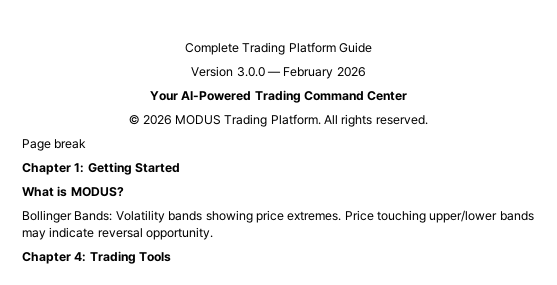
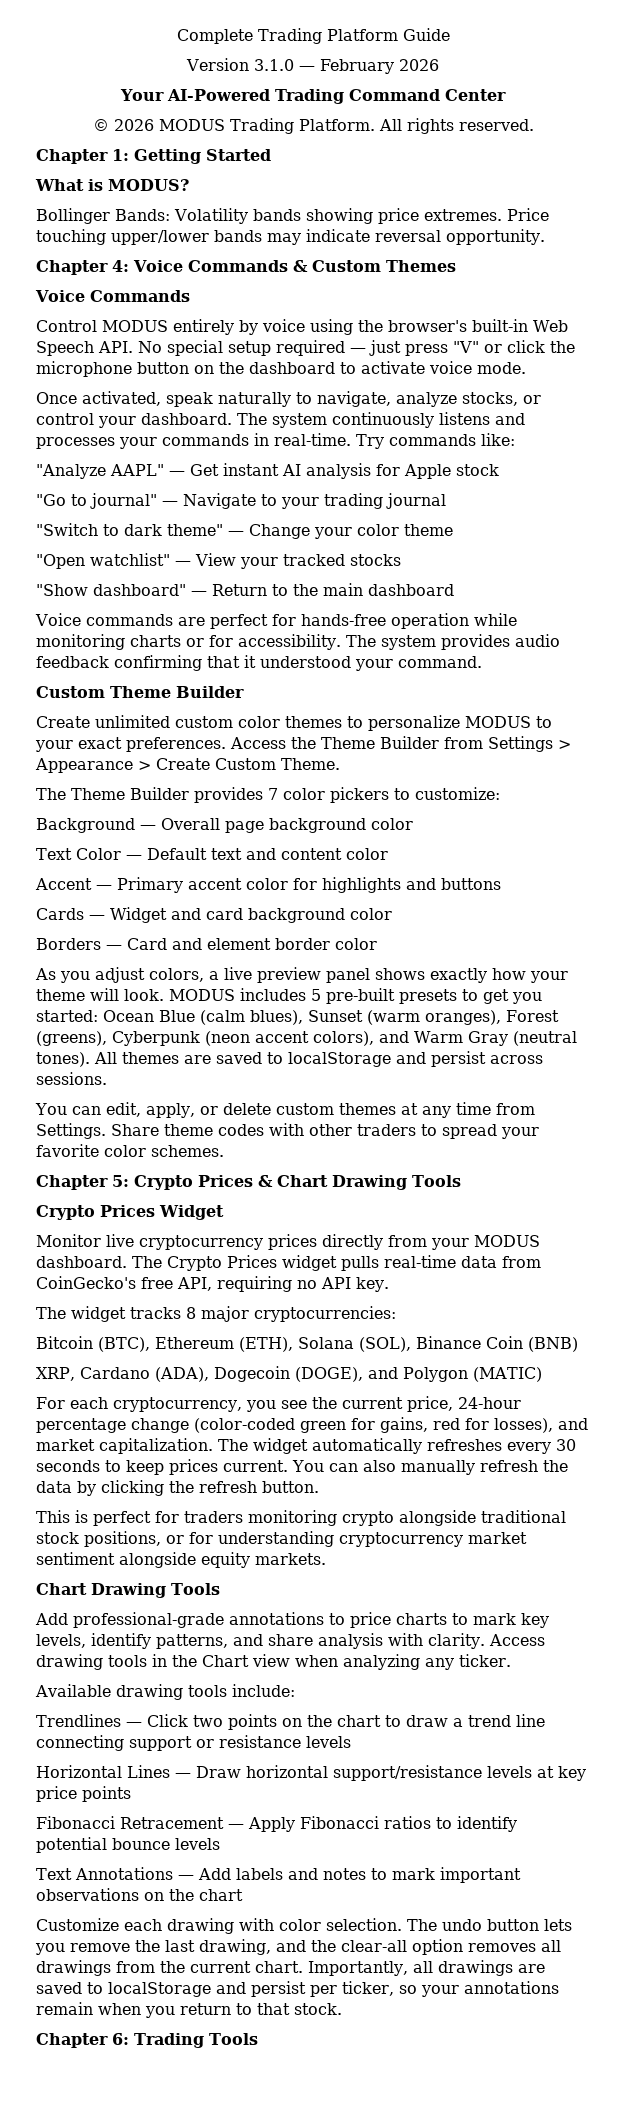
[236,67,265,77] 3.0.0 -> [253,59,294,71] 3.1.0
[22,139,87,151] // Page break -> (534, 125) none
(87, 257) none -> [133,260,456,272] [35,290,190,302] [36,319,568,335] [36,340,575,356] [36,361,526,377] [36,391,541,407] [36,412,525,428] [36,433,515,449] [36,463,499,479] [36,493,446,509] [36,523,453,539] [36,553,401,569] [36,583,454,596] [35,613,517,629] [36,634,560,650] [36,655,482,671] [36,686,244,698] [36,715,552,731] [35,736,571,752] [35,758,340,773] [36,787,500,803] [36,818,413,833] [36,848,388,860] [35,877,501,893] [36,907,392,923] [36,938,377,950] [35,967,568,983] [36,988,542,1004] [36,1010,559,1025] [36,1031,577,1046] [36,1051,543,1067] [36,1072,107,1085] [35,1102,535,1118] [36,1123,539,1139] [36,1144,224,1157] [36,1175,461,1190] [36,1205,224,1220] [36,1234,540,1250] [36,1255,541,1271] [36,1276,389,1292] [36,1306,396,1322] [36,1336,578,1352] [36,1366,542,1382] [36,1396,521,1412] [36,1417,588,1433] [36,1438,576,1454] [36,1459,568,1475] [36,1480,319,1496] [36,1510,566,1526] [36,1531,527,1547] [36,1552,326,1568] [36,1583,220,1598] [35,1612,549,1628] [36,1633,545,1649] [36,1654,511,1670] [35,1684,295,1700] [36,1714,545,1730] [36,1735,351,1751] [36,1765,586,1781] [36,1786,131,1802] [36,1816,517,1832] [36,1837,220,1853] [36,1867,521,1883] [36,1888,243,1901] [36,1918,572,1934] [35,1939,561,1955] [36,1960,545,1976] [36,1981,559,1997] [36,2002,342,2018] [36,2033,129,2048] Voice Commands & Custom Themes // Voice Commands // Control MODUS entirely by voice using the browser's built-in Web Speech API. No special setup required — just press "V" or click the microphone button on the dashboard to activate voice mode. // Once activated, speak naturally to navigate, analyze stocks, or control your dashboard. The system continuously listens and processes your commands in real-time. Try commands like: // "Analyze AAPL" — Get instant AI analysis for Apple stock // "Go to journal" — Navigate to your trading journal // "Switch to dark theme" — Change your color theme // "Open watchlist" — View your tracked stocks // "Show dashboard" — Return to the main dashboard // Voice commands are perfect for hands-free operation while monitoring charts or for accessibility. The system provides audio feedback confirming that it understood your command. // Custom Theme Builder // Create unlimited custom color themes to personalize MODUS to your exact preferences. Access the Theme Builder from Settings > Appearance > Create Custom Theme. // The Theme Builder provides 7 color pickers to customize: // Background — Overall page background color // Text Color — Default text and content color // Accent — Primary accent color for highlights and buttons // Cards — Widget and card background color // Borders — Card and element border color // As you adjust colors, a live preview panel shows exactly how your theme will look. MODUS includes 5 pre-built presets to get you started: Ocean Blue (calm blues), Sunset (warm oranges), Forest (greens), Cyberpunk (neon accent colors), and Warm Gray (neutral tones). All themes are saved to localStorage and persist across sessions. // You can edit, apply, or delete custom themes at any time from Settings. Share theme codes with other traders to spread your favorite color schemes. // Chapter 5: Crypto Prices & Chart Drawing Tools // Crypto Prices Widget // Monitor live cryptocurrency prices directly from your MODUS dashboard. The Crypto Prices widget pulls real-time data from CoinGecko's free API, requiring no API key. // The widget tracks 8 major cryptocurrencies: // Bitcoin (BTC), Ethereum (ETH), Solana (SOL), Binance Coin (BNB) // XRP, Cardano (ADA), Dogecoin (DOGE), and Polygon (MATIC) // For each cryptocurrency, you see the current price, 24-hour percentage change (color-coded green for gains, red for losses), and market capitalization. The widget automatically refreshes every 30 seconds to keep prices current. You can also manually refresh the data by clicking the refresh button. // This is perfect for traders monitoring crypto alongside traditional stock positions, or for understanding cryptocurrency market sentiment alongside equity markets. // Chart Drawing Tools // Add professional-grade annotations to price charts to mark key levels, identify patterns, and share analysis with clarity. Access drawing tools in the Chart view when analyzing any ticker. // Available drawing tools include: // Trendlines — Click two points on the chart to draw a trend line connecting support or resistance levels // Horizontal Lines — Draw horizontal support/resistance levels at key price points // Fibonacci Retracement — Apply Fibonacci ratios to identify potential bounce levels // Text Annotations — Add labels and notes to mark important observations on the chart // Customize each drawing with color selection. The undo button lets you remove the last drawing, and the clear-all option removes all drawings from the current chart. Importantly, all drawings are saved to localStorage and persist per ticker, so your annotations remain when you return to that stock. // Chapter 6:

